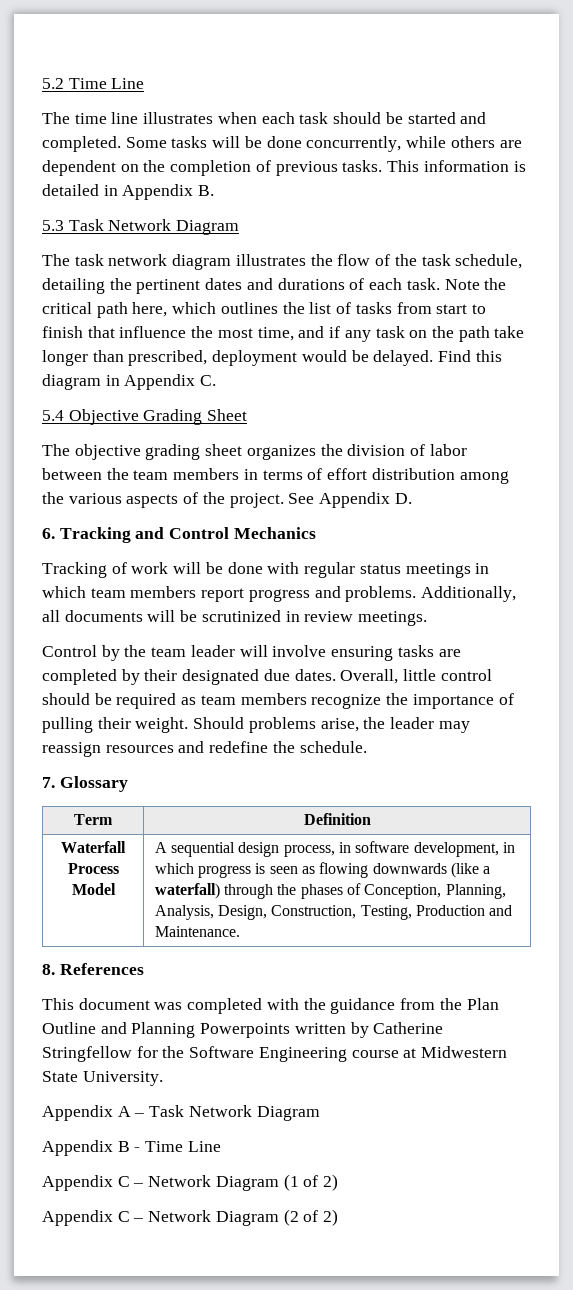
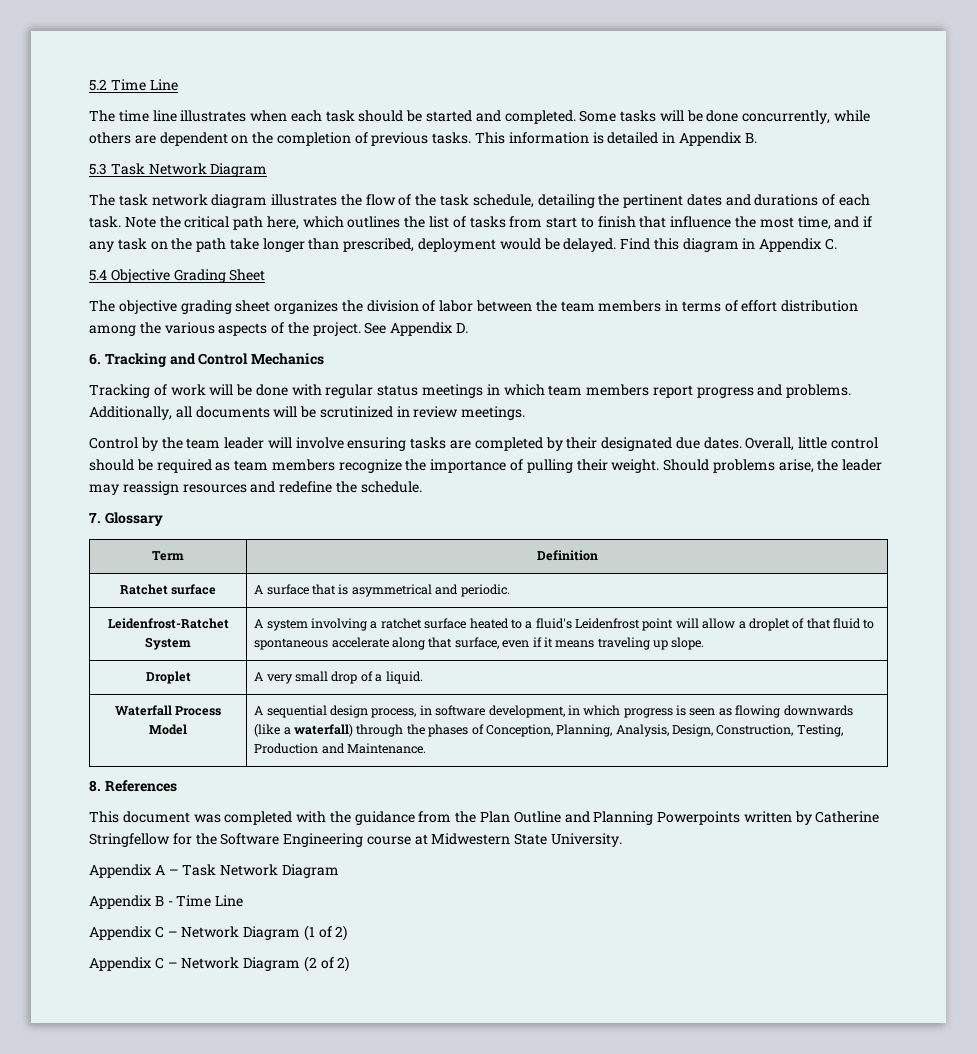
(371, 819) none -> [119,584,217,595] [254,584,510,597] [107,618,229,629] [145,637,191,650] [254,618,875,631] [254,637,705,650] [145,671,191,684] [254,671,423,684] // Ratchet surface | A surface that is asymmetrical and periodic. // Leidenfrost-Ratchet System | A system involving a ratchet surface heated to a fluid's Leidenfrost point will allow a droplet of that fluid to spontaneous accelerate along that surface, even if it means traveling up slope. // Droplet | A very small drop of a liquid.

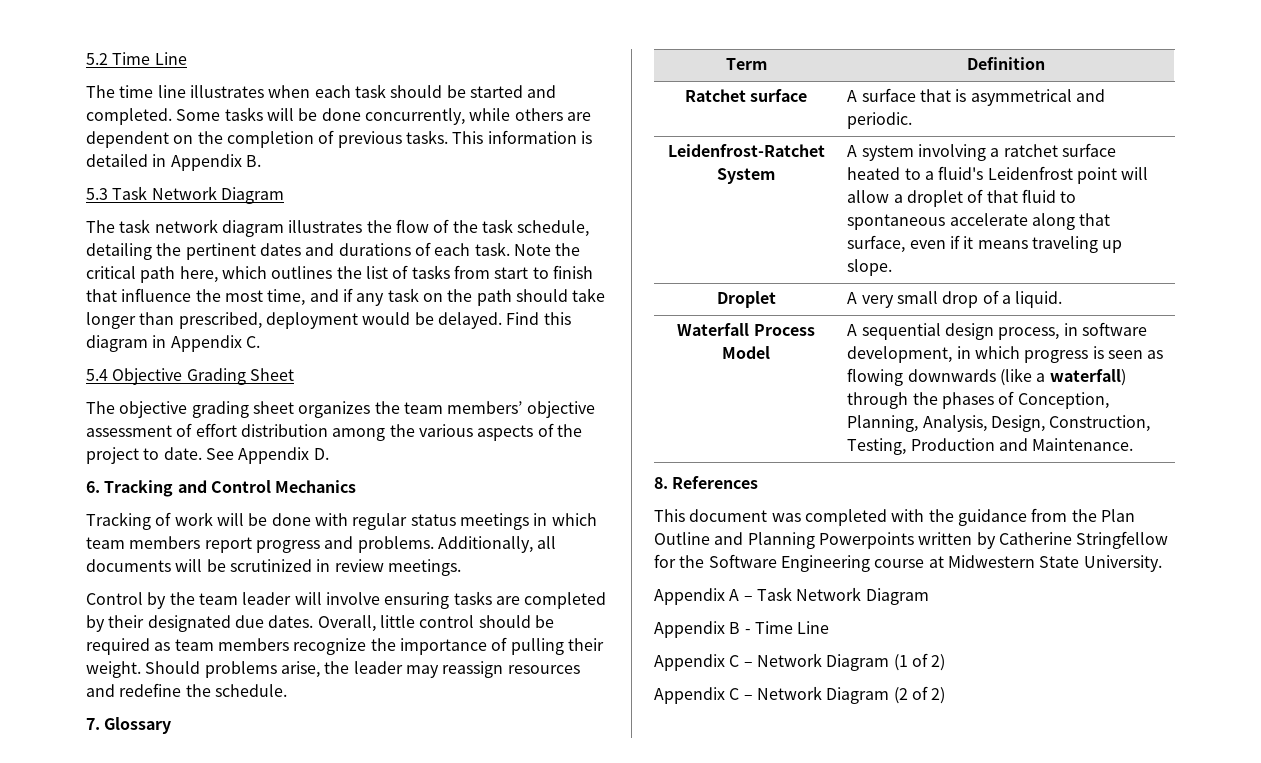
(227, 245) none -> [515,289,568,302] should
[366,300,721,312] division of labor between the team members in terms -> [403,401,595,418] [86,425,172,437] team members’ objective assessment
[312,322,361,336] project. -> [86,447,202,464] project to date.

